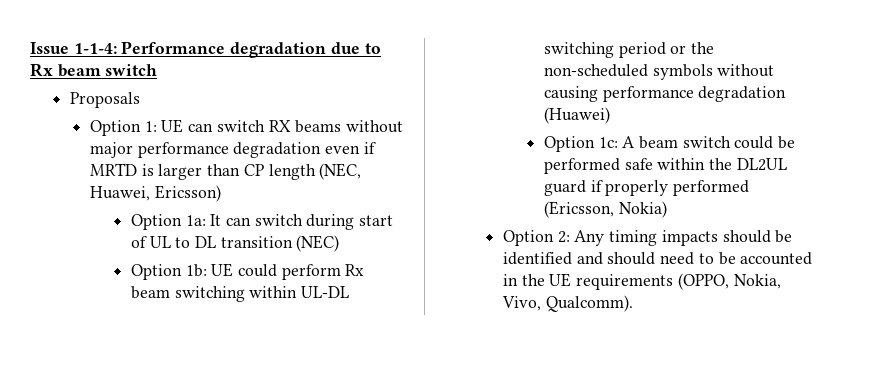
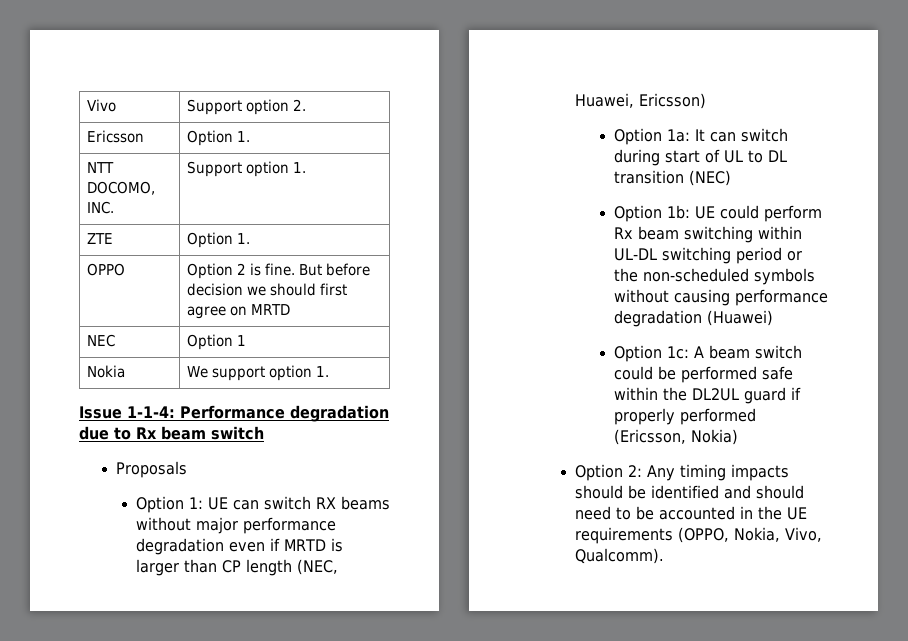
(30, 48) none -> [87,99,117,112] [187,99,307,115] [87,130,145,143] [187,130,251,146] [87,162,115,173] [87,181,156,195] [87,201,115,214] [187,161,307,177] [87,233,114,244] [187,232,251,248] [87,263,126,276] [187,263,371,279] [187,283,348,296] [187,304,291,319] [87,334,116,347] [187,334,247,350] [87,365,126,378] [187,365,330,381] Vivo | Support option 2. // Ericsson | Option 1. // NTT DOCOMO, INC. | Support option 1. // ZTE | Option 1. // OPPO | Option 2 is fine. But before decision we should first agree on MRTD // NEC | Option 1 // Nokia | We support option 1. //

